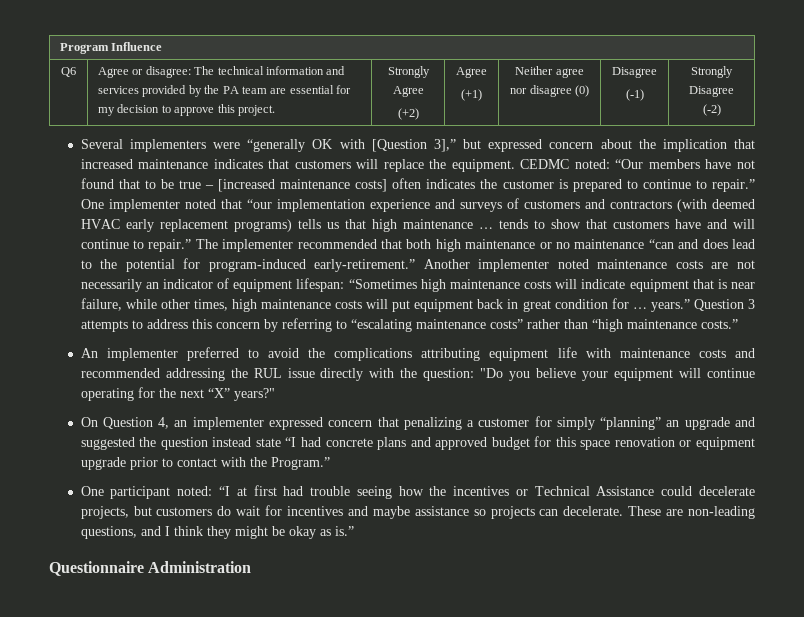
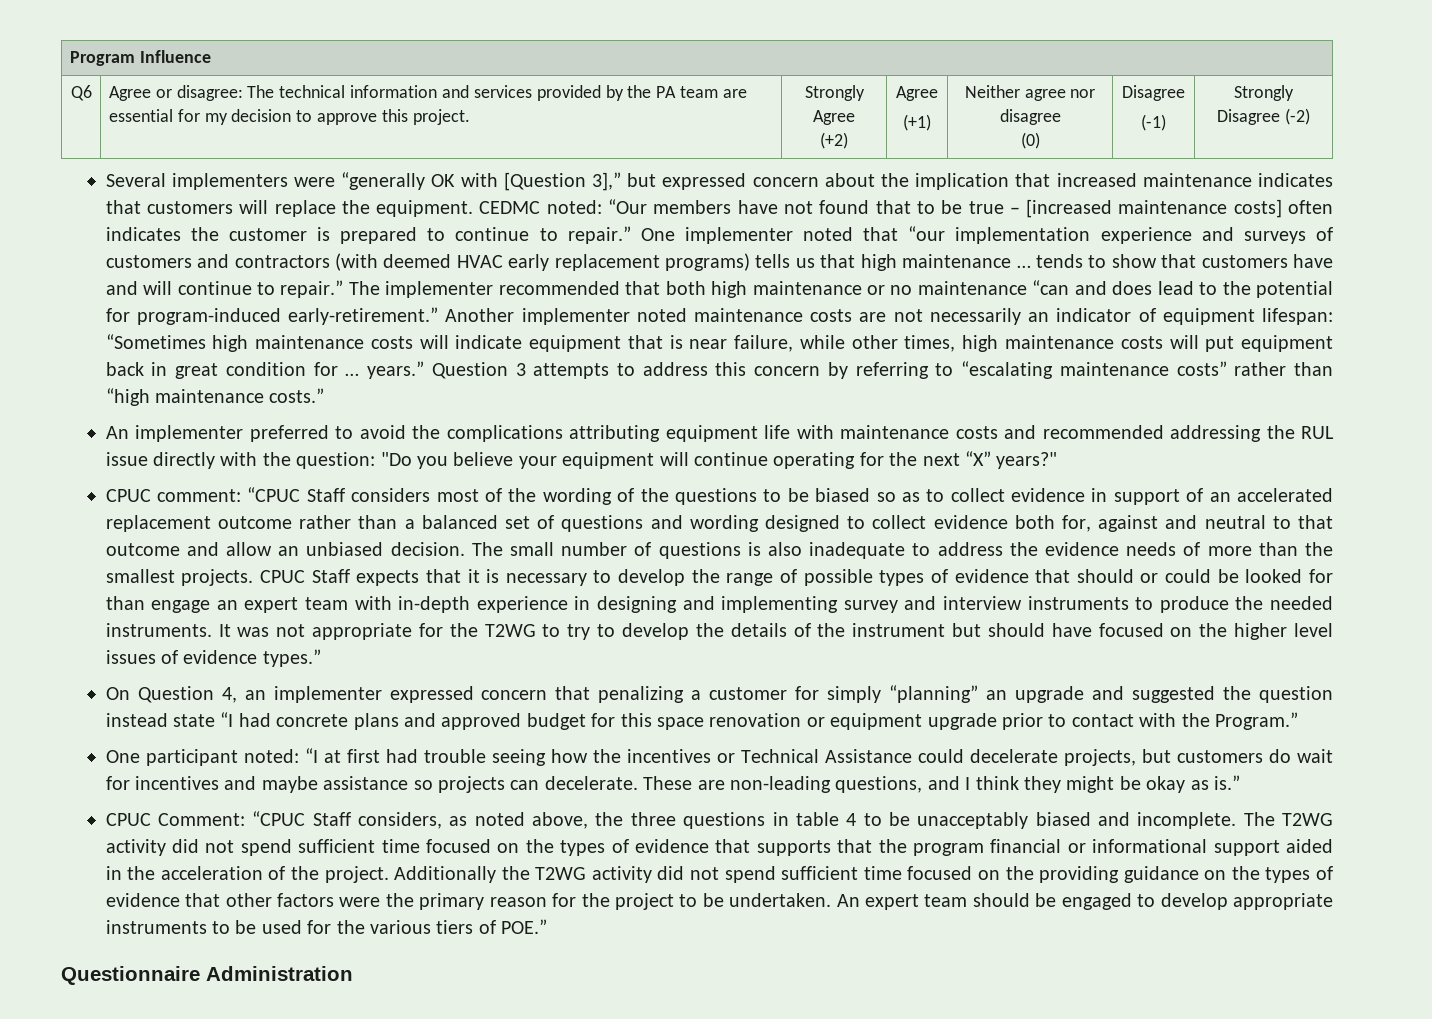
(572, 91) none -> (1061, 117) //
(275, 394) none -> [105,487,1333,505] [105,515,1333,532] [105,542,1334,559] [105,569,1333,586] [105,596,1333,613] [105,623,1333,640] [105,649,321,667] // CPUC comment: “CPUC Staff considers most of the wording of the questions to be biased so as to collect evidence in support of an accelerated replacement outcome rather than a balanced set of questions and wording designed to collect evidence both for, against and neutral to that outcome and allow an unbiased decision. The small number of questions is also inadequate to address the evidence needs of more than the smallest projects. CPUC Staff expects that it is necessary to develop the range of possible types of evidence that should or could be looked for than engage an expert team with in-depth experience in designing and implementing survey and interview instruments to produce the needed instruments. It was not appropriate for the T2WG to try to develop the details of the instrument but should have focused on the higher level issues of evidence types.”
(354, 531) none -> [105,811,1333,829] [105,839,1334,856] [105,866,1334,883] [105,893,1334,910] [105,919,548,934] // CPUC Comment: “CPUC Staff considers, as noted above, the three questions in table 4 to be unacceptably biased and incomplete. The T2WG activity did not spend sufficient time focused on the types of evidence that supports that the program financial or informational support aided in the acceleration of the project. Additionally the T2WG activity did not spend sufficient time focused on the providing guidance on the types of evidence that other factors were the primary reason for the project to be undertaken. An expert team should be engaged to develop appropriate instruments to be used for the various tiers of POE.”

